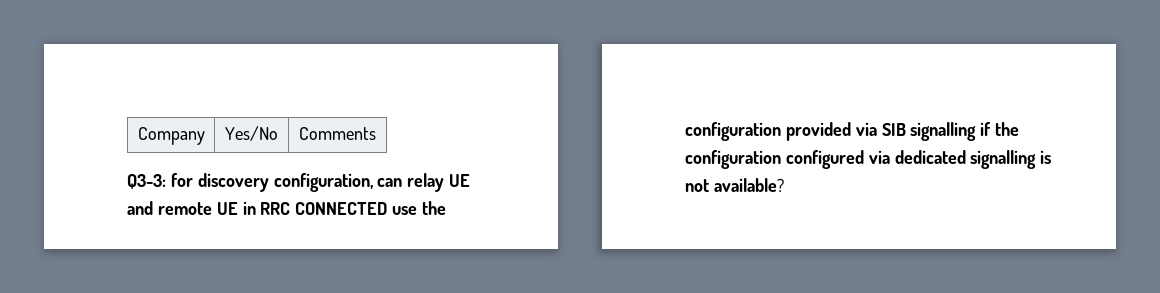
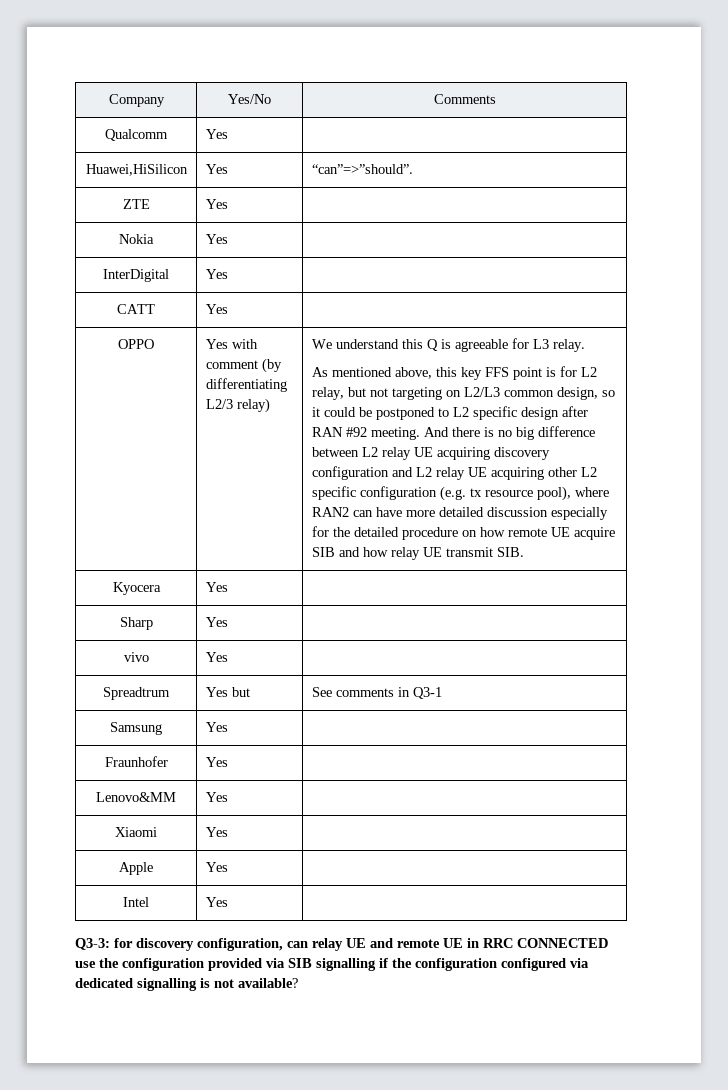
(376, 133) none -> [105,129,168,141] [205,129,228,139] [85,164,188,176] [205,164,228,174] [311,164,413,174] [122,199,150,209] [205,199,228,209] [119,234,154,244] [205,234,228,244] [103,269,169,282] [205,269,228,279] [117,304,155,314] [205,304,228,314] [118,339,154,349] [205,339,258,349] [205,358,282,373] [205,378,287,392] [205,398,270,413] [311,338,585,352] [311,366,597,380] [311,387,615,400] [311,406,588,420] [311,426,595,440] [311,447,550,460] [311,466,597,480] [311,486,609,501] [311,507,608,520] [311,526,615,540] [311,547,524,560] [112,582,161,595] [205,582,228,592] [119,617,153,630] [205,617,228,627] [123,652,149,662] [205,652,228,662] [103,687,170,700] [205,687,250,697] [311,687,442,699] [110,722,162,735] [205,722,228,732] [104,756,168,767] [205,757,228,767] [96,792,176,802] [205,792,228,802] [115,827,157,837] [205,827,228,837] [119,862,153,875] [205,862,228,872] [123,897,149,907] [205,897,228,907] // Qualcomm | Yes | // Huawei,HiSilicon | Yes | “can”=>”should”. // ZTE | Yes | // Nokia | Yes | // InterDigital | Yes | // CATT | Yes | // OPPO | Yes with comment (by differentiating L2/3 relay) | We understand this Q is agreeable for L3 relay. // As mentioned above, this key FFS point is for L2 relay, but not targeting on L2/L3 common design, so it could be postponed to L2 specific design after RAN #92 meeting. And there is no big difference between L2 relay UE acquiring discovery configuration and L2 relay UE acquiring other L2 specific configuration (e.g. tx resource pool), where RAN2 can have more detailed discussion especially for the detailed procedure on how remote UE acquire SIB and how relay UE transmit SIB. // Kyocera | Yes | // Sharp | Yes | // vivo | Yes | // Spreadtrum | Yes but | See comments in Q3-1 // Samsung | Yes | // Fraunhofer | Yes | // Lenovo&MM | Yes | // Xiaomi | Yes | // Apple | Yes | // Intel | Yes |

